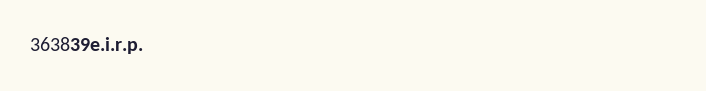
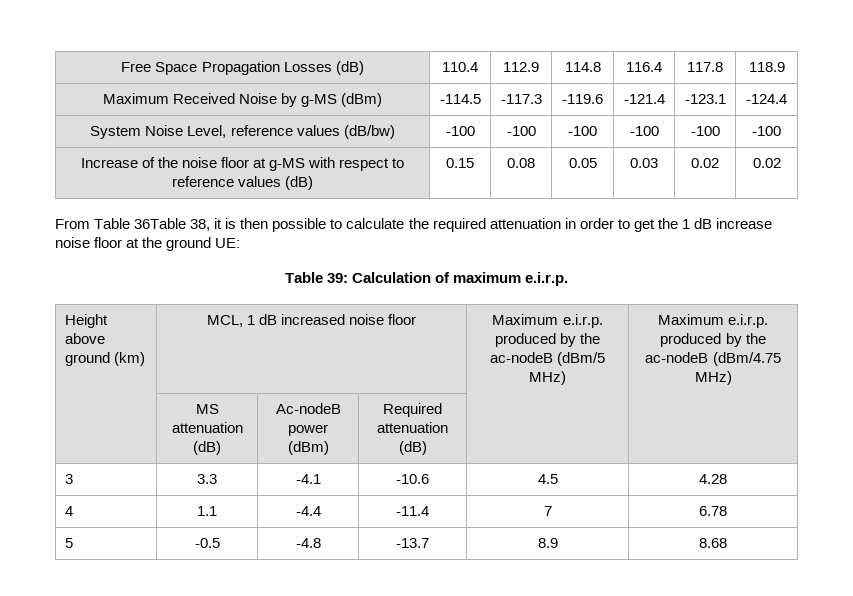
[30,37,143,54] 363839e.i.r.p. -> [121,61,364,75] [442,62,478,72] [503,62,539,72] [564,62,601,72] [626,62,662,72] [687,62,723,72] [748,62,785,72] [102,93,383,107] [439,94,481,104] [500,94,542,104] [562,94,603,104] [623,94,665,104] [684,94,726,104] [746,94,787,104] [90,125,395,139] [445,126,475,136] [506,126,536,136] [568,126,597,136] [629,126,659,136] [690,126,720,136] [752,126,781,136] [80,157,405,171] [171,176,314,190] [446,158,474,168] [507,158,535,168] [568,158,597,168] [630,158,658,168] [691,158,719,168] [752,158,781,168] [55,218,772,232] [55,237,241,251] [284,272,569,286] [64,314,108,328] [64,333,105,344] [64,352,145,366] [206,314,417,327] [492,314,603,328] [494,333,601,347] [489,352,606,366] [529,371,566,385] [657,314,769,328] [660,333,766,347] [645,352,781,366] [694,371,732,385] [195,404,219,414] [171,422,243,433] [193,441,221,455] [275,403,341,414] [288,424,328,436] [287,441,329,455] [383,403,443,417] [377,422,449,433] [398,441,427,455] [64,474,73,484] [197,474,217,484] [295,474,321,484] [396,474,430,484] [537,474,558,484] [699,474,727,484] [64,506,73,516] [197,506,217,516] [295,506,321,516] [396,506,430,516] [543,506,552,516] [699,506,727,516] [64,538,73,548] [194,538,220,548] [295,538,321,548] [396,538,430,548] [537,538,558,548] [699,538,727,548] Free Space Propagation Losses (dB) | 110.4 | 112.9 | 114.8 | 116.4 | 117.8 | 118.9 // Maximum Received Noise by g-MS (dBm) | -114.5 | -117.3 | -119.6 | -121.4 | -123.1 | -124.4 // System Noise Level, reference values (dB/bw) | -100 | -100 | -100 | -100 | -100 | -100 // Increase of the noise floor at g-MS with respect to reference values (dB) | 0.15 | 0.08 | 0.05 | 0.03 | 0.02 | 0.02 // From Table 36Table 38, it is then possible to calculate the required attenuation in order to get the 1 dB increase noise floor at the ground UE: // Table 39: Calculation of maximum e.i.r.p. // Height above ground (km) | MCL, 1 dB increased noise floor | Maximum e.i.r.p. produced by the ac-nodeB (dBm/5 MHz) | Maximum e.i.r.p. produced by the ac-nodeB (dBm/4.75 MHz) // | MS attenuation (dB) | Ac-nodeB power (dBm) | Required attenuation (dB) | | // 3 | 3.3 | -4.1 | -10.6 | 4.5 | 4.28 // 4 | 1.1 | -4.4 | -11.4 | 7 | 6.78 // 5 | -0.5 | -4.8 | -13.7 | 8.9 | 8.68

